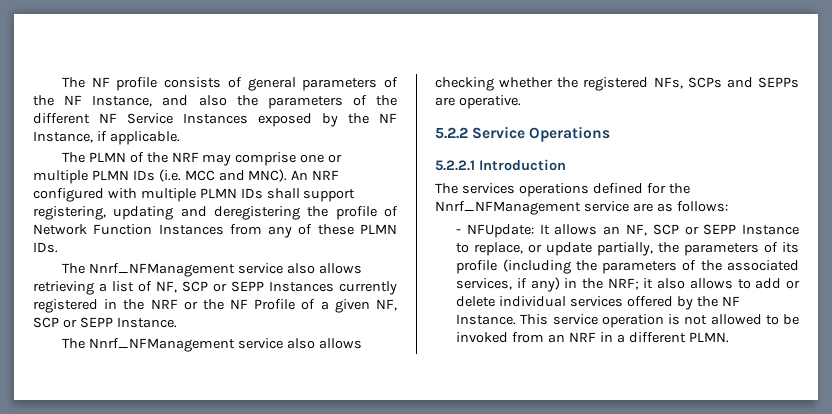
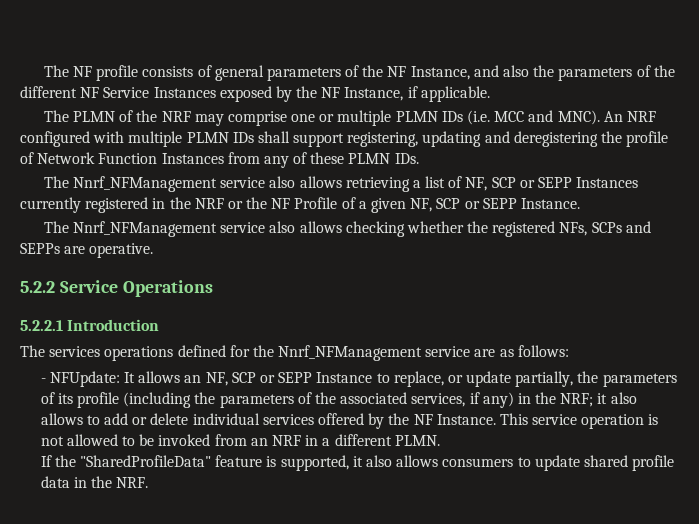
(729, 337) none -> [40,455,675,471] [40,476,149,488] // If the "SharedProfileData" feature is supported, it also allows consumers to update shared profile data in the NRF.

